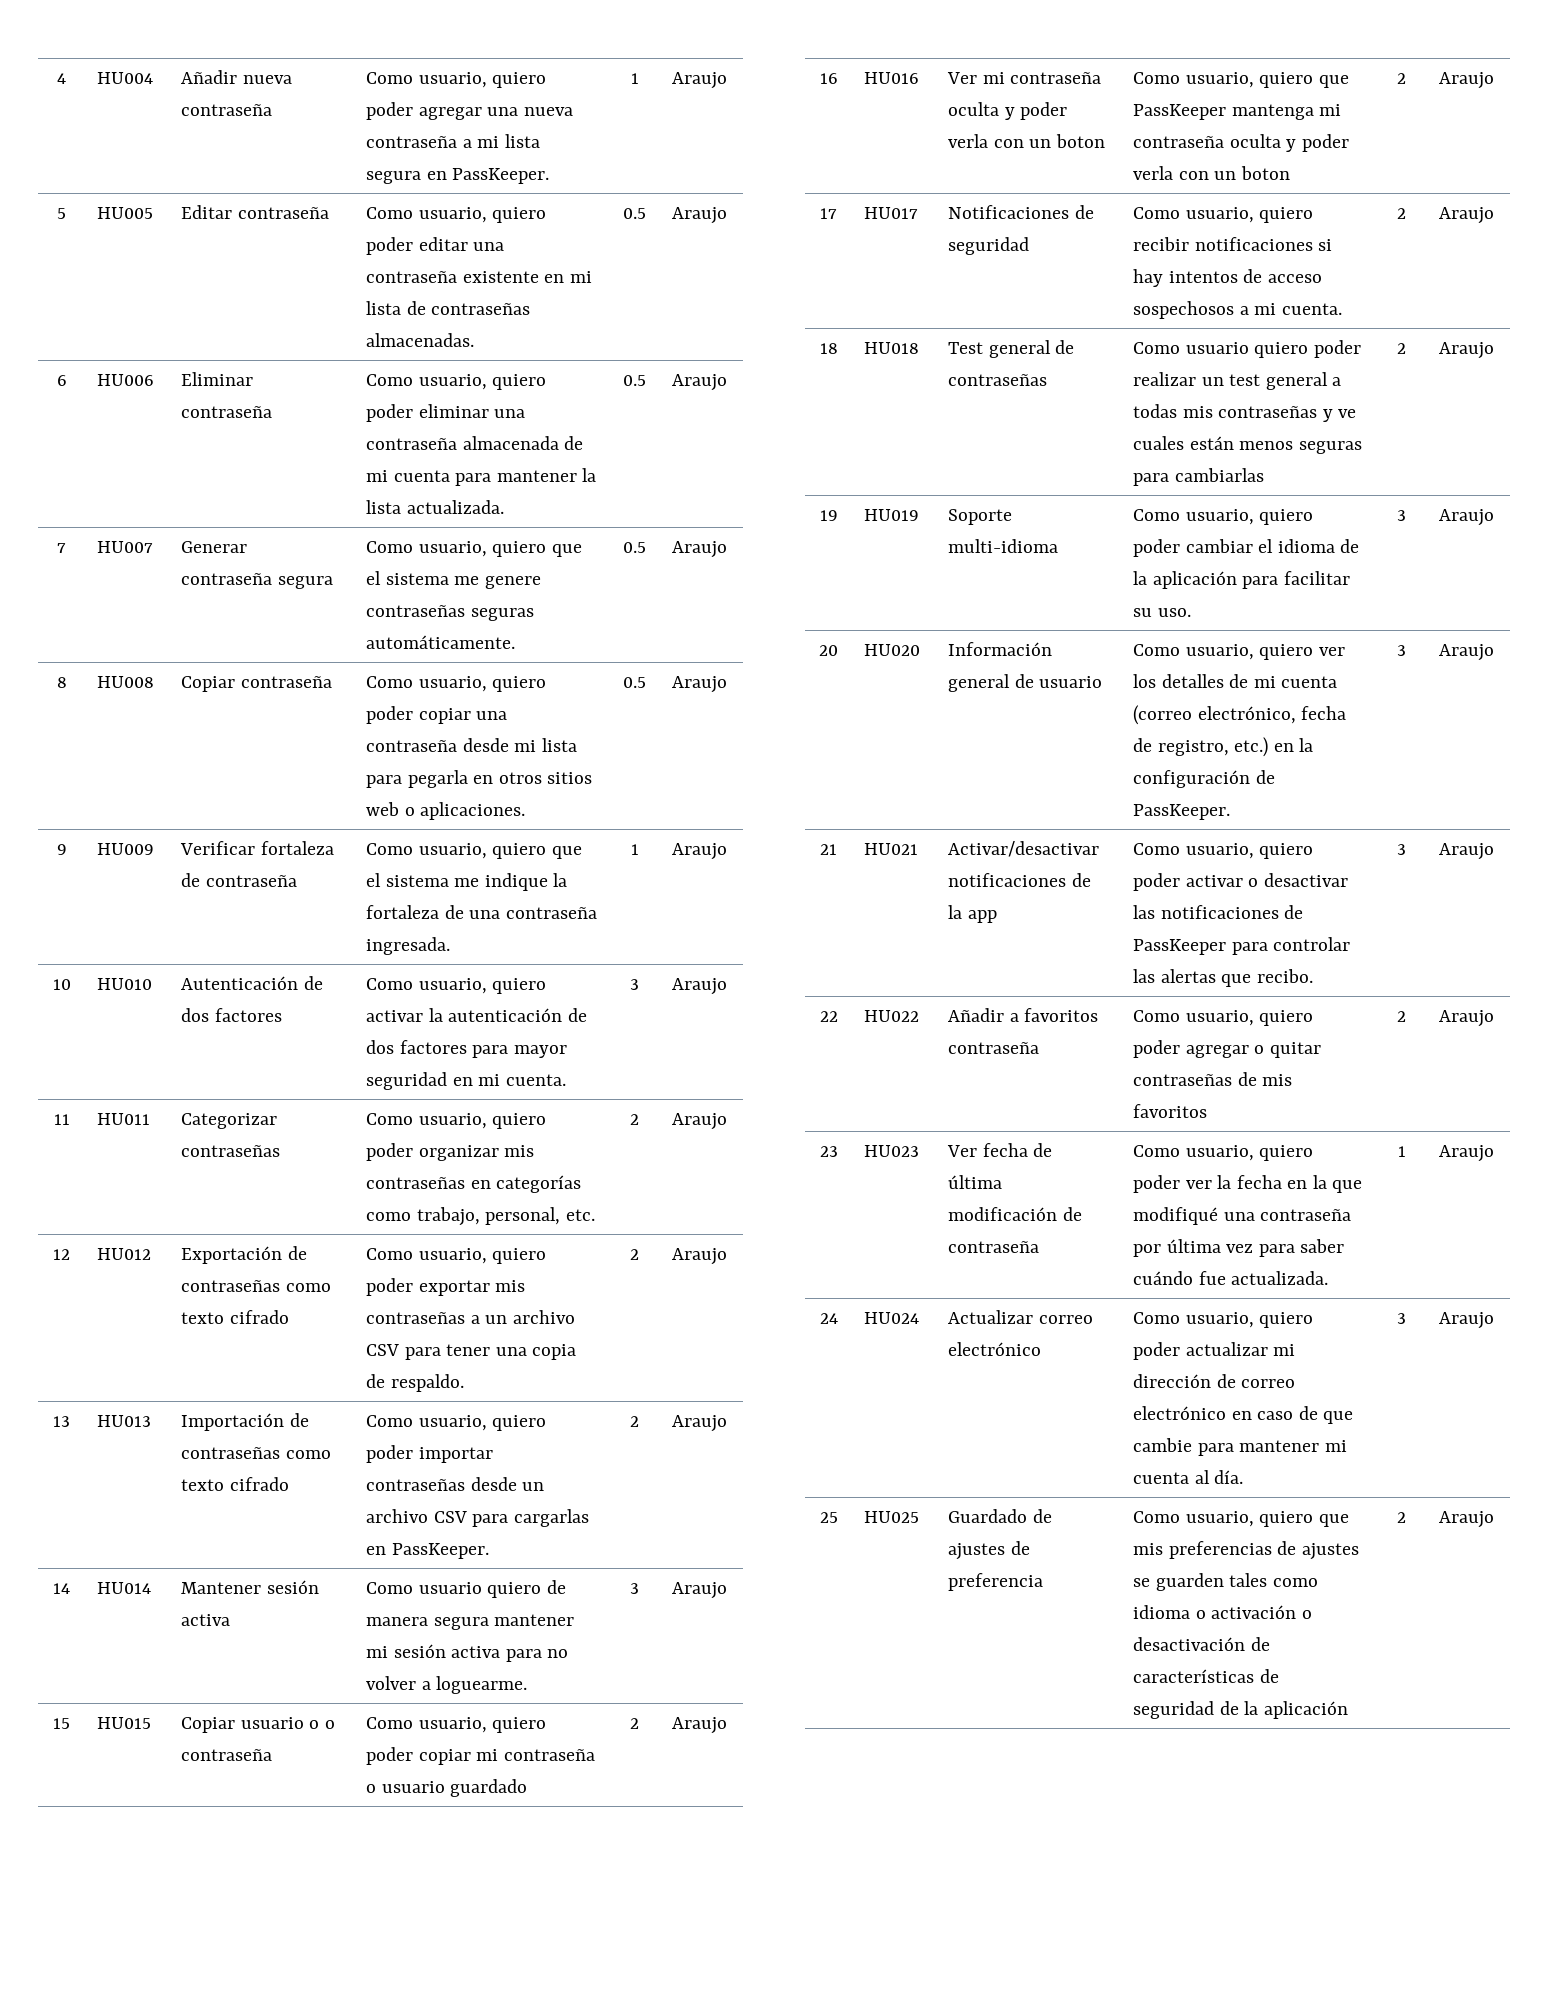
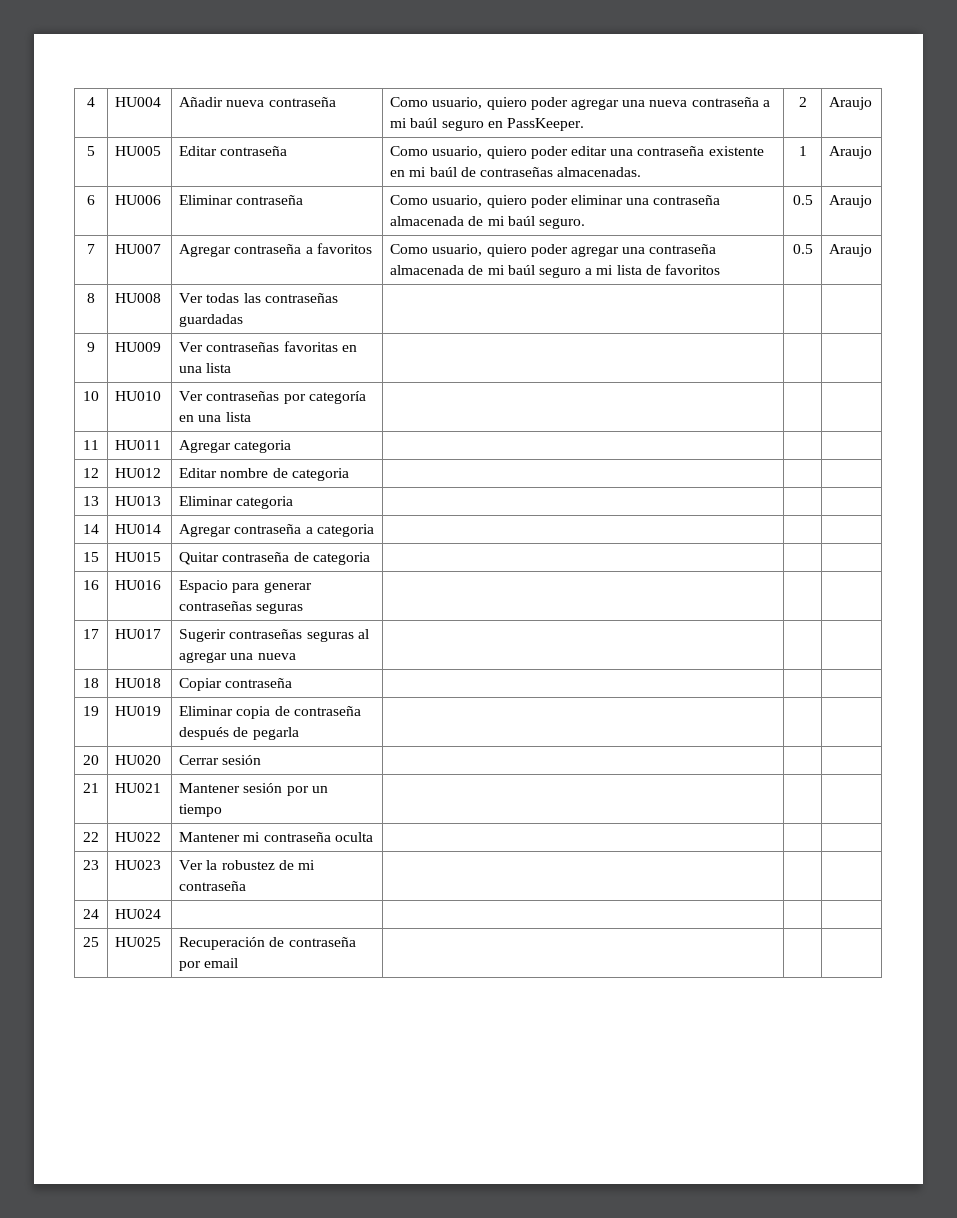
[504,134,540,148] [366,168,550,184] [630,73,639,84] lista segura en PassKeeper. | 1 -> [410,118,585,131] [798,97,807,107] baúl seguro en PassKeeper. | 2
[366,301,402,315] lista -> [429,167,457,177] baúl
[623,208,646,219] 0.5 -> [798,146,807,156] 1
[393,468,597,486] [366,500,504,514] cuenta para mantener la lista actualizada. -> [507,216,586,229] baúl seguro.
[181,541,248,553] [181,573,333,589] [366,541,582,557] [366,571,541,589] [366,605,534,621] [366,635,516,649] [623,542,646,553] [672,541,728,558] [56,677,67,688] [97,676,155,688] [181,676,332,692] [366,676,547,692] [366,706,508,724] [366,738,577,752] [366,770,593,788] [366,802,526,820] [623,677,646,688] [672,676,728,693] [56,844,67,855] [97,843,155,855] [180,841,334,855] [181,873,297,887] [366,843,582,859] [366,873,568,891] [366,905,597,919] [366,937,451,955] [630,844,639,855] [672,843,728,860] [52,979,71,990] [97,978,153,990] [181,976,323,990] [181,1008,282,1022] [366,978,547,994] [366,1008,587,1022] [366,1040,567,1058] [366,1072,566,1090] [630,979,639,990] [672,978,728,995] [53,1114,70,1125] [97,1113,151,1125] [181,1113,278,1129] [181,1145,281,1157] [366,1113,547,1129] [366,1143,535,1161] [366,1175,582,1193] [366,1207,595,1226] [630,1114,639,1125] [672,1113,728,1130] [53,1249,70,1260] [97,1248,152,1260] [181,1246,307,1264] [181,1280,331,1292] [181,1310,289,1324] [366,1248,547,1264] [366,1278,526,1296] [366,1310,575,1324] [366,1344,577,1360] [366,1374,464,1392] [630,1249,639,1260] [672,1248,728,1265] [53,1416,70,1427] [97,1415,152,1427] [181,1413,309,1431] [181,1447,331,1459] [181,1477,289,1491] [366,1415,547,1431] [366,1445,493,1463] [366,1477,545,1491] [366,1509,589,1527] [366,1543,489,1559] [630,1416,639,1427] [672,1415,728,1432] [53,1583,70,1594] [97,1582,152,1594] [181,1580,319,1594] [181,1614,231,1626] [366,1580,566,1598] [366,1614,575,1630] [366,1644,569,1662] [366,1676,528,1694] [630,1583,639,1594] [672,1582,728,1599] [53,1718,70,1729] [97,1717,152,1729] [181,1717,335,1733] [181,1749,273,1761] [366,1717,547,1733] [366,1747,595,1765] [366,1779,528,1797] [630,1718,639,1729] [672,1717,728,1734] [819,73,838,84] [864,72,920,84] [947,72,1102,84] [948,102,1068,120] [948,134,1105,148] [1133,72,1349,88] [1133,104,1342,120] [1133,134,1349,152] [1133,166,1290,180] [1397,73,1406,84] [1439,72,1495,89] [820,208,837,219] [864,207,919,219] [948,205,1094,219] [948,237,1030,255] [1133,207,1314,223] [1133,237,1333,251] [1133,269,1322,287] [1133,301,1342,319] [1397,208,1406,219] [1439,207,1495,224] [819,343,838,354] [864,342,920,354] [948,340,1075,358] [948,374,1048,386] [1133,340,1361,358] [1133,372,1342,390] [1133,404,1357,422] [1133,436,1362,454] [1133,468,1264,486] [1397,343,1406,354] [1439,342,1495,359] [819,510,838,521] [864,509,920,521] [948,509,1013,525] [948,539,1059,553] [1133,509,1314,525] [1133,539,1360,557] [1133,571,1350,589] [1133,608,1191,617] [1397,510,1406,521] [1439,509,1495,526] [819,645,838,656] [864,644,921,656] [948,642,1053,656] [948,674,1103,692] [1133,644,1345,660] [1133,674,1338,688] [1133,705,1347,725] [1133,737,1314,757] [1133,770,1275,788] [1133,804,1231,820] [1397,645,1406,656] [1439,644,1495,661] [820,844,837,855] [864,843,919,855] [948,841,1100,857] [948,873,1091,887] [948,905,997,923] [1133,843,1314,859] [1133,873,1348,891] [1133,905,1304,919] [1133,937,1351,955] [1133,969,1313,987] [1397,844,1406,855] [1439,843,1495,860] [819,1011,838,1022] [864,1010,920,1022] [948,1008,1099,1022] [948,1042,1040,1054] [1133,1010,1314,1026] [1133,1040,1321,1058] [1133,1072,1293,1086] [1133,1104,1208,1118] [1397,1011,1406,1022] [1439,1010,1495,1027] [819,1146,838,1157] [864,1145,920,1157] [947,1143,1053,1157] [948,1175,1003,1189] [948,1207,1082,1221] [948,1241,1040,1253] [1133,1145,1314,1161] [1133,1175,1363,1193] [1133,1207,1352,1225] [1133,1239,1345,1257] [1133,1271,1329,1285] [1397,1146,1406,1157] [1439,1145,1495,1162] [819,1313,838,1324] [864,1312,920,1324] [948,1310,1093,1324] [948,1342,1042,1356] [1133,1312,1314,1328] [1133,1342,1296,1360] [1133,1374,1296,1388] [1133,1406,1354,1424] [1133,1438,1347,1456] [1133,1470,1244,1484] [1397,1313,1406,1324] [1439,1312,1495,1329] [819,1512,838,1523] [864,1511,920,1523] [948,1509,1052,1523] [948,1541,1030,1560] [948,1573,1044,1591] [1133,1511,1349,1527] [1133,1541,1359,1560] [1133,1573,1318,1591] [1133,1605,1312,1619] [1133,1637,1270,1651] [1133,1669,1279,1683] [1133,1701,1348,1719] [1397,1512,1406,1523] [1439,1511,1495,1528] Generar contraseña segura | Como usuario, quiero que el sistema me genere contraseñas seguras automáticamente. | 0.5 | Araujo // 8 | HU008 | Copiar contraseña | Como usuario, quiero poder copiar una contraseña desde mi lista para pegarla en otros sitios web o aplicaciones. | 0.5 | Araujo // 9 | HU009 | Verificar fortaleza de contraseña | Como usuario, quiero que el sistema me indique la fortaleza de una contraseña ingresada. | 1 | Araujo // 10 | HU010 | Autenticación de dos factores | Como usuario, quiero activar la autenticación de dos factores para mayor seguridad en mi cuenta. | 3 | Araujo // 11 | HU011 | Categorizar contraseñas | Como usuario, quiero poder organizar mis contraseñas en categorías como trabajo, personal, etc. | 2 | Araujo // 12 | HU012 | Exportación de contraseñas como texto cifrado | Como usuario, quiero poder exportar mis contraseñas a un archivo CSV para tener una copia de respaldo. | 2 | Araujo // 13 | HU013 | Importación de contraseñas como texto cifrado | Como usuario, quiero poder importar contraseñas desde un archivo CSV para cargarlas en PassKeeper. | 2 | Araujo // 14 | HU014 | Mantener sesión activa | Como usuario quiero de manera segura mantener mi sesión activa para no volver a loguearme. | 3 | Araujo // 15 | HU015 | Copiar usuario o o contraseña | Como usuario, quiero poder copiar mi contraseña o usuario guardado | 2 | Araujo // 16 | HU016 | Ver mi contraseña oculta y poder verla con un boton | Como usuario, quiero que PassKeeper mantenga mi contraseña oculta y poder verla con un boton | 2 | Araujo // 17 | HU017 | Notificaciones de seguridad | Como usuario, quiero recibir notificaciones si hay intentos de acceso sospechosos a mi cuenta. | 2 | Araujo // 18 | HU018 | Test general de contraseñas | Como usuario quiero poder realizar un test general a todas mis contraseñas y ve cuales están menos seguras para cambiarlas | 2 | Araujo // 19 | HU019 | Soporte multi-idioma | Como usuario, quiero poder cambiar el idioma de la aplicación para facilitar su uso. | 3 | Araujo // 20 | HU020 | Información general de usuario | Como usuario, quiero ver los detalles de mi cuenta (correo electrónico, fecha de registro, etc.) en la configuración de PassKeeper. | 3 | Araujo // 21 | HU021 | Activar/desactivar notificaciones de la app | Como usuario, quiero poder activar o desactivar las notificaciones de PassKeeper para controlar las alertas que recibo. | 3 | Araujo // 22 | HU022 | Añadir a favoritos contraseña | Como usuario, quiero poder agregar o quitar contraseñas de mis favoritos | 2 | Araujo // 23 | HU023 | Ver fecha de última modificación de contraseña | Como usuario, quiero poder ver la fecha en la que modifiqué una contraseña por última vez para saber cuándo fue actualizada. | 1 | Araujo // 24 | HU024 | Actualizar correo electrónico | Como usuario, quiero poder actualizar mi dirección de correo electrónico en caso de que cambie para mantener mi cuenta al día. | 3 | Araujo // 25 | HU025 | Guardado de ajustes de preferencia | Como usuario, quiero que mis preferencias de ajustes se guarden tales como idioma o activación o desactivación de características de seguridad de la aplicación | 2 | Araujo -> [179,243,372,257] [390,244,717,257] [390,264,720,278] [792,244,813,254] [829,244,873,257] [87,293,95,303] [115,293,162,303] [179,293,338,303] [179,314,244,327] [87,342,95,352] [115,342,162,352] [179,341,357,352] [179,363,232,373] [83,391,99,401] [115,391,162,401] [179,391,366,404] [179,412,251,422] [83,440,99,450] [115,440,162,450] [179,440,292,453] [83,468,99,478] [115,468,162,478] [179,468,349,481] [83,496,99,506] [115,496,162,506] [179,496,294,509] [83,524,99,534] [115,524,162,534] [179,524,374,537] [83,552,99,562] [115,552,162,562] [179,552,370,565] [83,580,99,590] [115,580,162,590] [179,580,312,593] [179,601,304,614] [83,629,99,639] [115,629,162,639] [179,629,369,642] [179,652,296,663] [83,678,99,688] [115,678,162,688] [179,678,293,691] [83,706,99,716] [115,706,162,716] [179,706,361,719] [179,727,299,740] [83,755,99,765] [115,755,162,765] [179,755,262,765] [83,783,99,793] [115,783,162,793] [179,783,328,796] [179,804,223,817] [83,832,99,842] [115,832,162,842] [179,832,373,842] [83,860,99,870] [115,860,162,870] [179,860,316,870] [179,881,247,891] [83,909,99,919] [115,909,162,919] [83,937,99,947] [115,937,162,947] [179,937,356,950] [179,958,239,971] Agregar contraseña a favoritos | Como usuario, quiero poder agregar una contraseña almacenada de mi baúl seguro a mi lista de favoritos | 0.5 | Araujo // 8 | HU008 | Ver todas las contraseñas guardadas | | | // 9 | HU009 | Ver contraseñas favoritas en una lista | | | // 10 | HU010 | Ver contraseñas por categoría en una lista | | | // 11 | HU011 | Agregar categoria | | | // 12 | HU012 | Editar nombre de categoria | | | // 13 | HU013 | Eliminar categoria | | | // 14 | HU014 | Agregar contraseña a categoria | | | // 15 | HU015 | Quitar contraseña de categoria | | | // 16 | HU016 | Espacio para generar contraseñas seguras | | | // 17 | HU017 | Sugerir contraseñas seguras al agregar una nueva | | | // 18 | HU018 | Copiar contraseña | | | // 19 | HU019 | Eliminar copia de contraseña después de pegarla | | | // 20 | HU020 | Cerrar sesión | | | // 21 | HU021 | Mantener sesión por un tiempo | | | // 22 | HU022 | Mantener mi contraseña oculta | | | // 23 | HU023 | Ver la robustez de mi contraseña | | | // 24 | HU024 | | | | // 25 | HU025 | Recuperación de contraseña por email | | |

